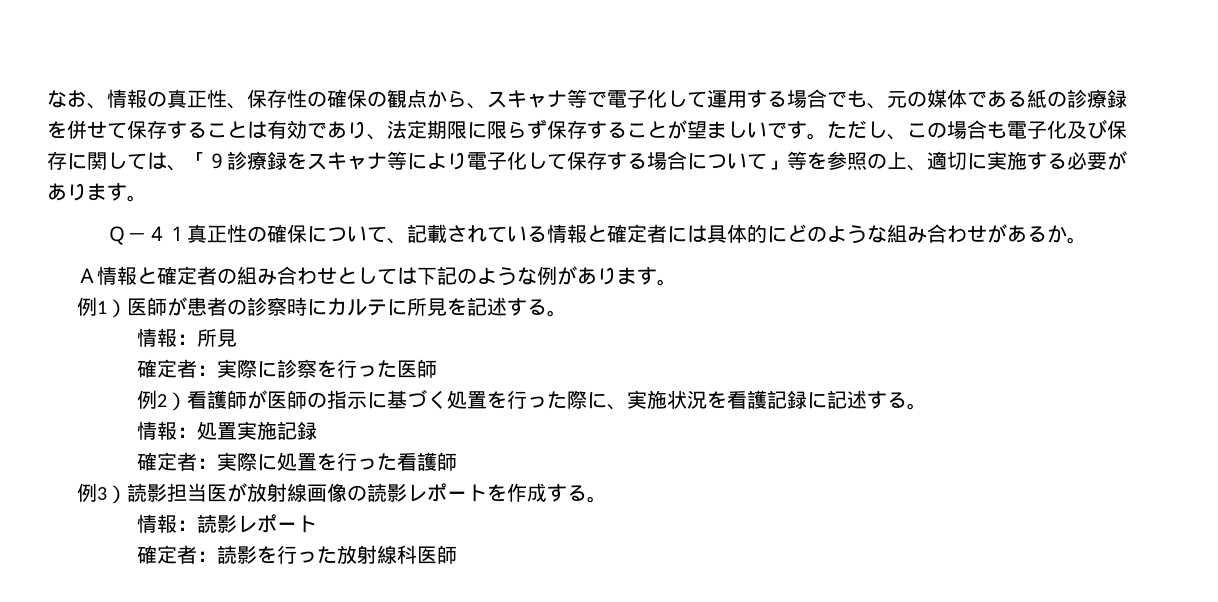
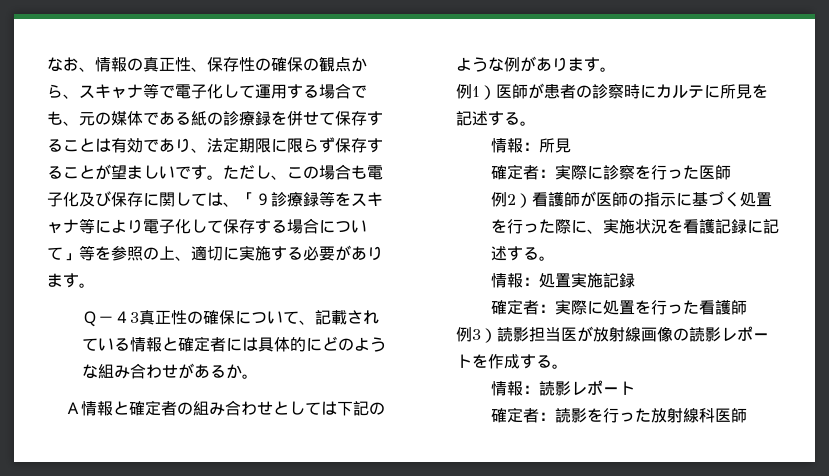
(287, 160) none -> [319,191,335,207] 等
[167,226,188,241] １ -> [130,312,140,323] 3

